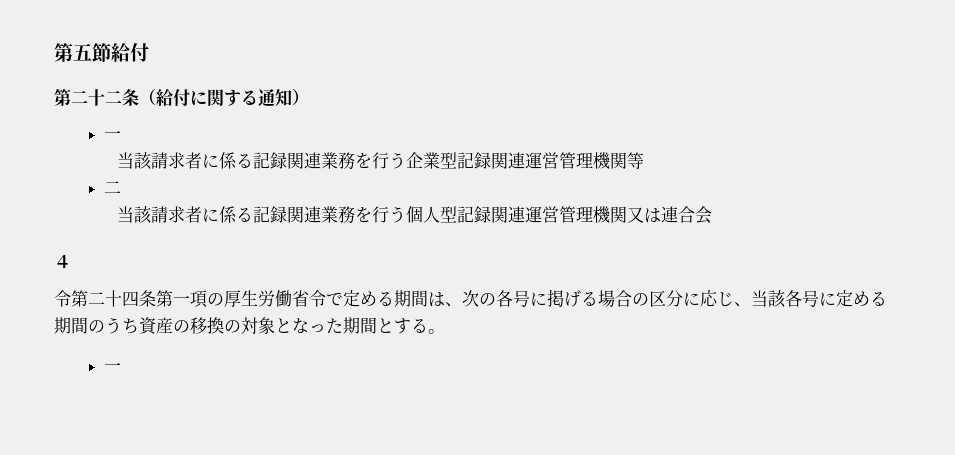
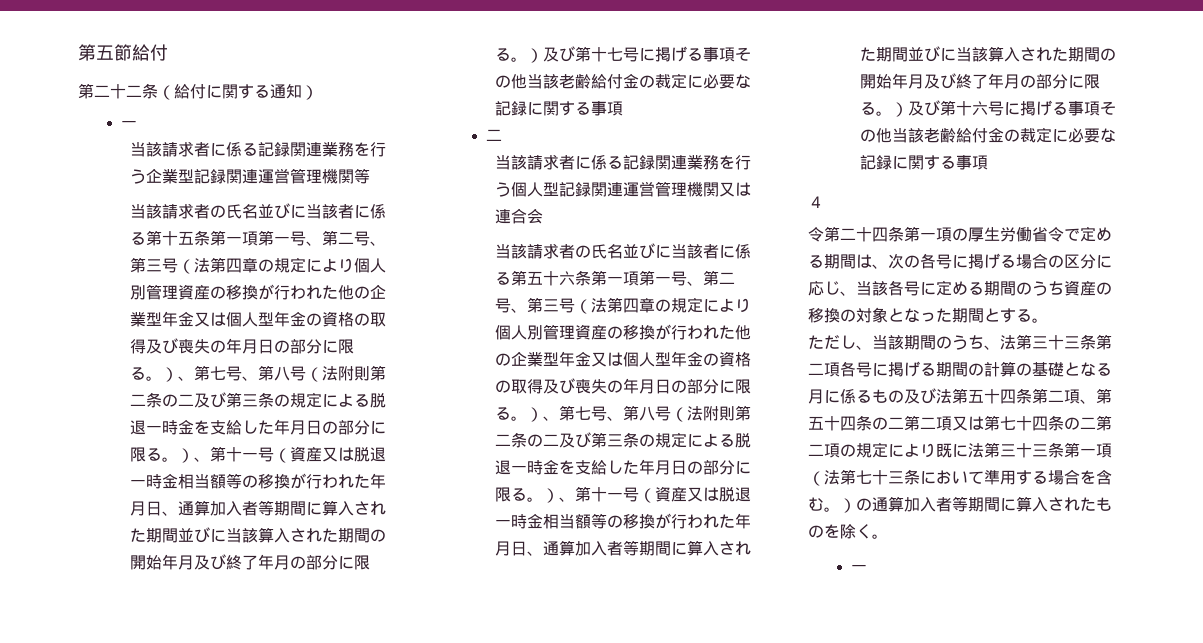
(645, 160) none -> [129,203,386,219] [129,230,386,246] [129,257,386,274] [129,284,386,300] [129,311,386,327] [129,338,354,354] [129,365,386,382] [129,392,386,408] [129,419,386,435] [129,446,386,463] [129,473,386,489] [129,500,386,516] [129,527,386,543] [129,554,370,570] [494,46,751,63] [494,73,751,89] [494,101,623,116] // 当該請求者の氏名並びに当該者に係る第十五条第一項第一号、第二号、第三号（法第四章の規定により個人別管理資産の移換が行われた他の企業型年金又は個人型年金の資格の取得及び喪失の年月日の部分に限る。）、第七号、第八号（法附則第二条の二及び第三条の規定による脱退一時金を支給した年月日の部分に限る。）、第十一号（資産又は脱退一時金相当額等の移換が行われた年月日、通算加入者等期間に算入された期間並びに当該算入された期間の開始年月及び終了年月の部分に限る。）及び第十七号に掲げる事項その他当該老齢給付金の裁定に必要な記録に関する事項
(713, 215) none -> [494,243,751,259] [494,270,735,286] [494,297,751,314] [494,324,751,340] [494,351,751,367] [494,378,751,394] [494,405,751,422] [494,432,751,448] [494,459,751,475] [494,486,751,503] [494,513,751,529] [494,540,751,556] [859,46,1116,62] [859,73,1100,89] [859,100,1116,117] [859,127,1116,143] [859,155,988,170] // 当該請求者の氏名並びに当該者に係る第五十六条第一項第一号、第二号、第三号（法第四章の規定により個人別管理資産の移換が行われた他の企業型年金又は個人型年金の資格の取得及び喪失の年月日の部分に限る。）、第七号、第八号（法附則第二条の二及び第三条の規定による脱退一時金を支給した年月日の部分に限る。）、第十一号（資産又は脱退一時金相当額等の移換が行われた年月日、通算加入者等期間に算入された期間並びに当該算入された期間の開始年月及び終了年月の部分に限る。）及び第十六号に掲げる事項その他当該老齢給付金の裁定に必要な記録に関する事項
(445, 331) none -> [808,334,1112,350] [808,361,1112,377] [808,388,1112,404] [808,415,1112,431] [808,442,1112,458] [808,469,1112,486] [808,496,1112,513] [808,524,888,539] // ただし、当該期間のうち、法第三十三条第二項各号に掲げる期間の計算の基礎となる月に係るもの及び法第五十四条第二項、第五十四条の二第二項又は第七十四条の二第二項の規定により既に法第三十三条第一項（法第七十三条において準用する場合を含む。）の通算加入者等期間に算入されたものを除く。

